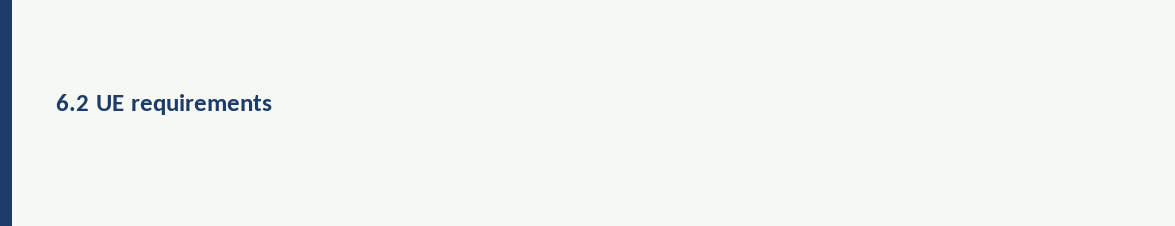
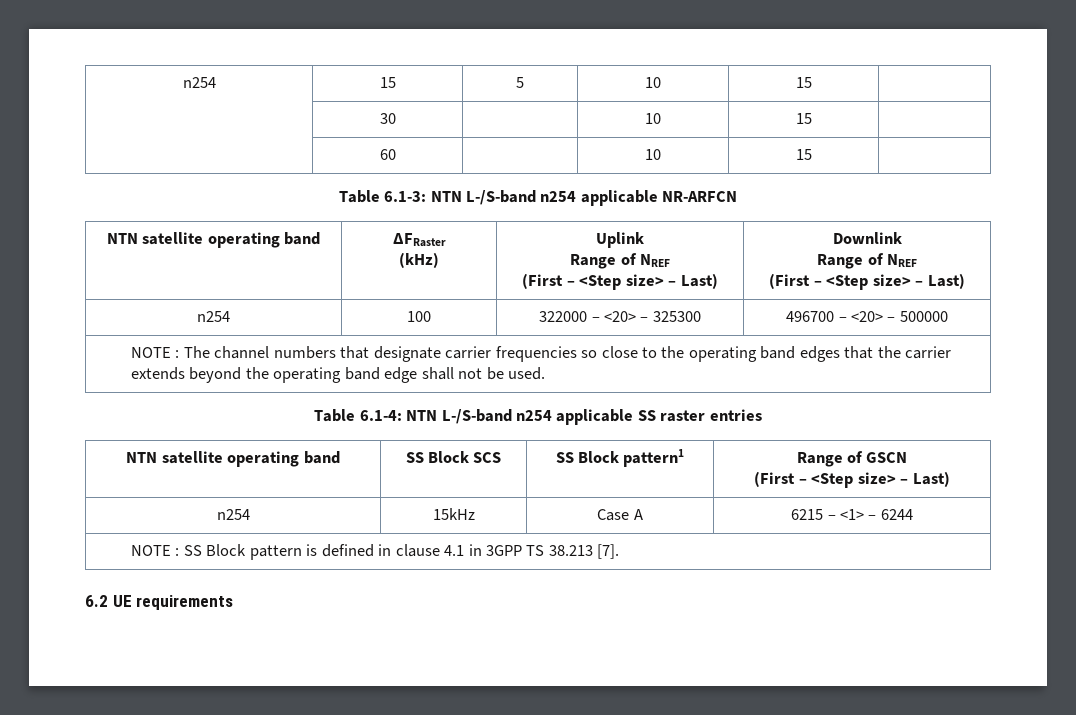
(56, 102) none -> [182,77,216,88] [379,77,396,88] [516,77,524,88] [645,77,661,88] [795,77,812,88] [379,113,396,124] [645,113,661,124] [795,113,812,124] [379,149,396,160] [645,149,661,160] [795,149,812,160] [338,190,738,206] [106,232,321,248] [392,233,446,247] [399,252,439,268] [596,232,644,248] [570,253,670,269] [522,273,718,290] [832,232,902,244] [817,253,917,269] [769,273,965,290] [197,311,230,322] [407,311,431,322] [539,311,701,322] [786,311,948,322] [130,346,952,362] [130,367,546,383] [314,409,762,425] [126,451,340,467] [405,451,502,463] [555,449,685,467] [796,451,908,467] [754,471,950,488] [216,509,250,520] [432,508,475,520] [597,509,643,521] [791,509,913,520] [130,544,620,560] n254 | 15 | 5 | 10 | 15 | // | 30 | | 10 | 15 | // | 60 | | 10 | 15 | // Table 6.1-3: NTN L-/S-band n254 applicable NR-ARFCN // NTN satellite operating band | ΔFRaster // (kHz) | Uplink // Range of NREF // (First – <Step size> – Last) | Downlink // Range of NREF // (First – <Step size> – Last) // n254 | 100 | 322000 – <20> – 325300 | 496700 – <20> – 500000 // NOTE : The channel numbers that designate carrier frequencies so close to the operating band edges that the carrier extends beyond the operating band edge shall not be used. // Table 6.1-4: NTN L-/S-band n254 applicable SS raster entries // NTN satellite operating band | SS Block SCS | SS Block pattern1 | Range of GSCN // (First – <Step size> – Last) // n254 | 15kHz | Case A | 6215 – <1> – 6244 // NOTE : SS Block pattern is defined in clause 4.1 in 3GPP TS 38.213 [7]. //

